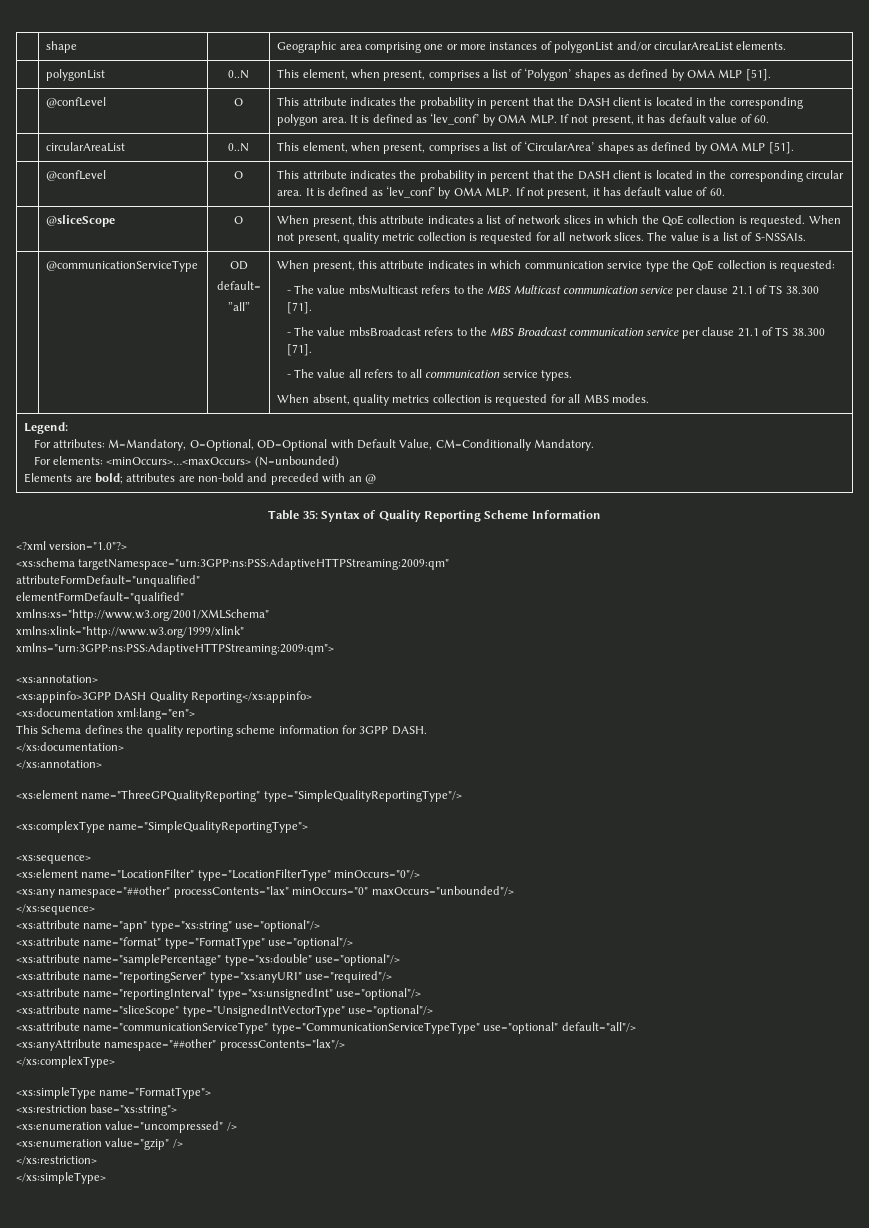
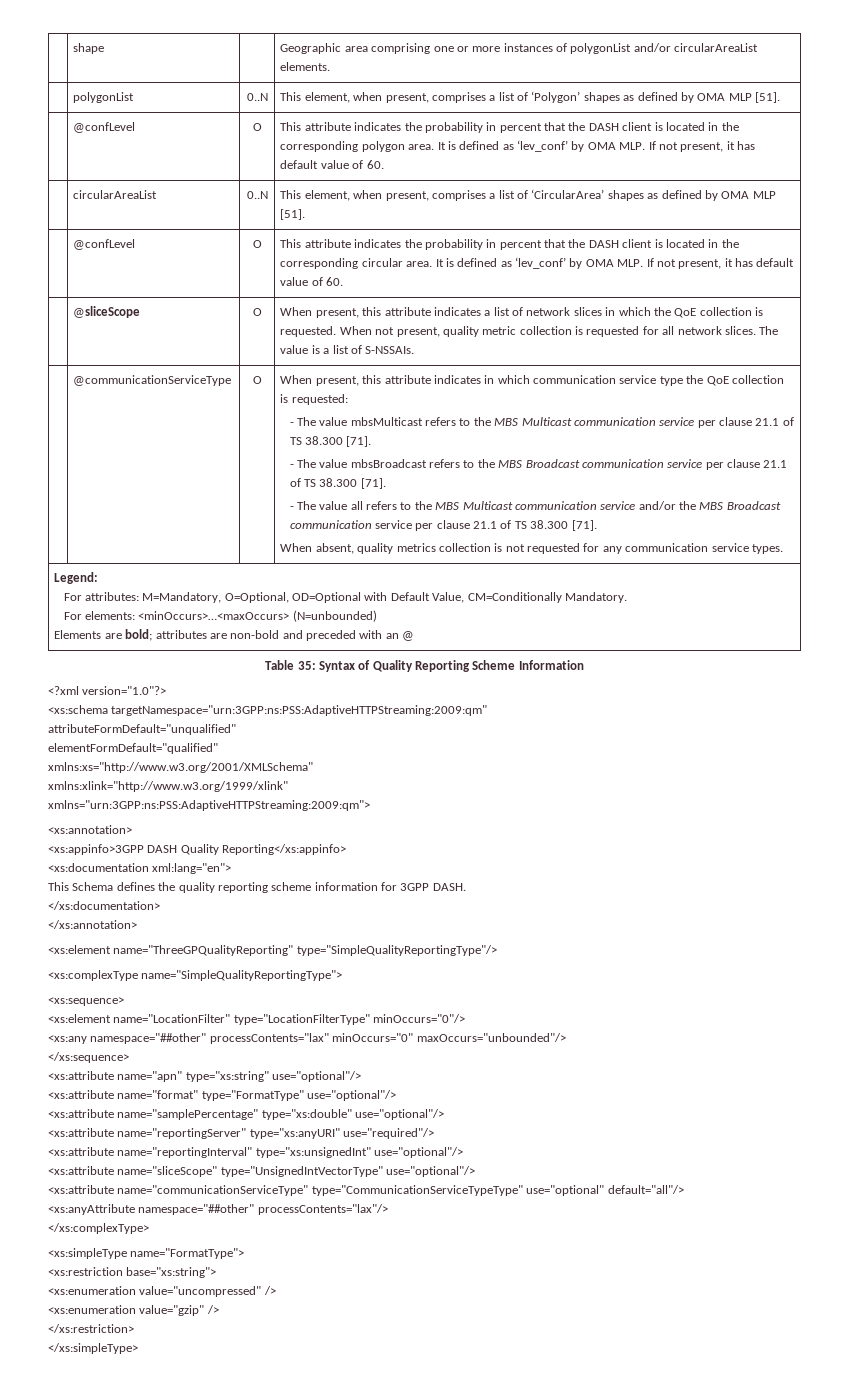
[229,261,248,270] [216,281,261,290] [227,302,250,311] OD // default= // ”all” -> [252,376,262,384] O
[409,369,573,381] all communication service types. -> [414,501,781,510] [289,520,597,531] the MBS Multicast communication service and/or the MBS Broadcast communication service per clause 21.1 of TS 38.300 [71].
[495,394,649,406] requested for all MBS modes. -> [505,543,783,554] not requested for any communication service types.

